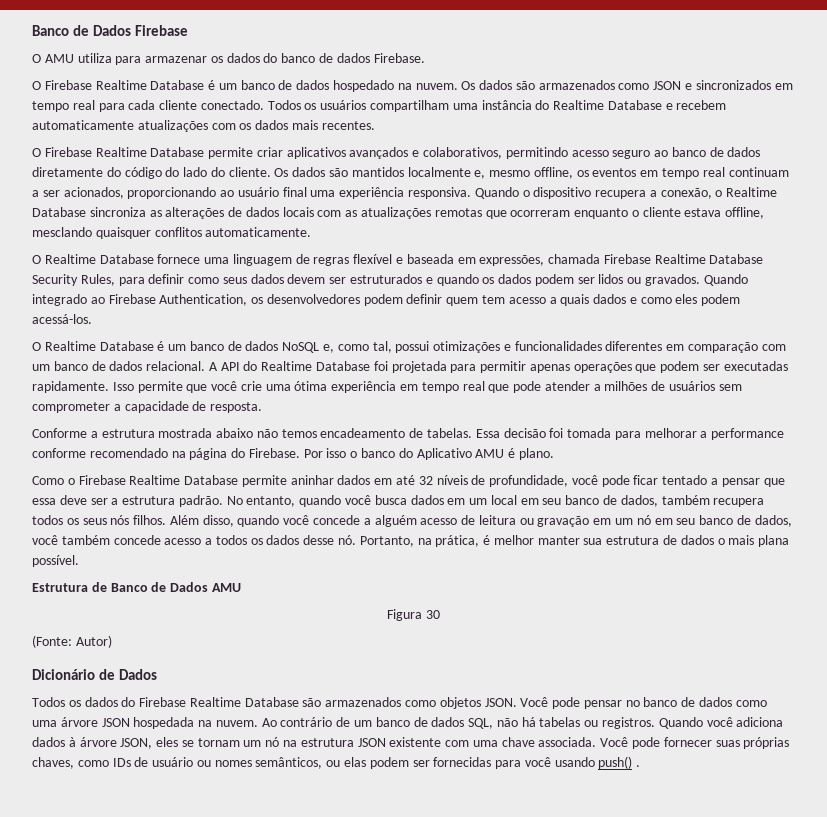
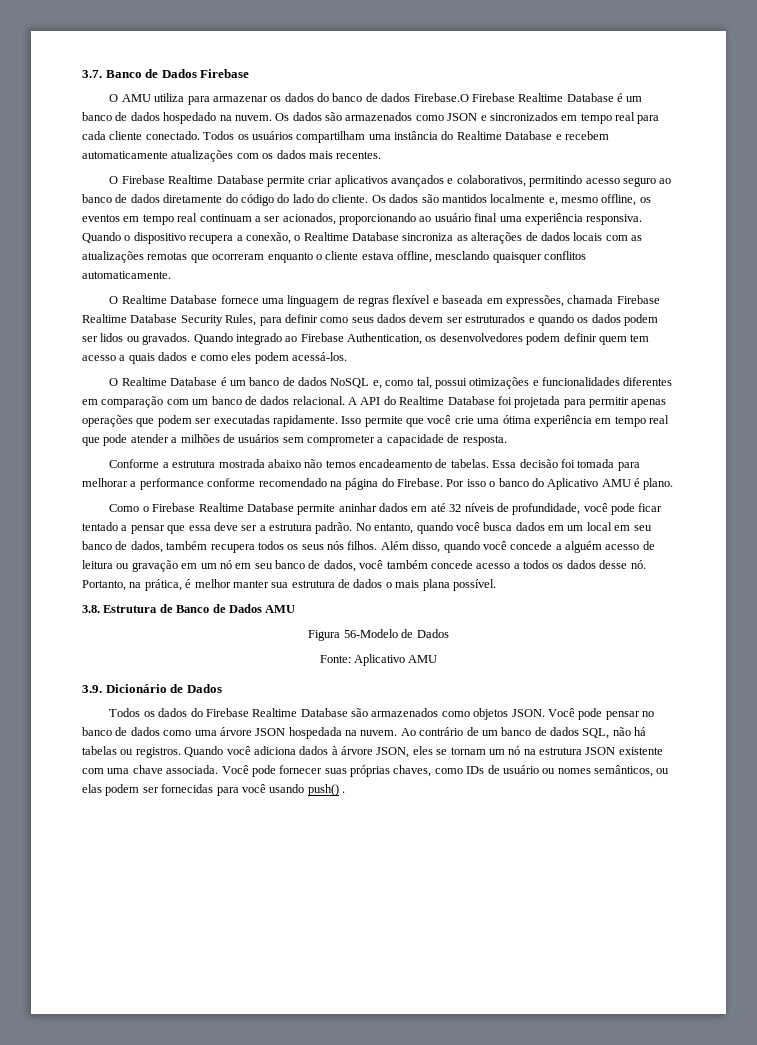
(32, 30) none -> [82,70,102,78] 3.7.
[373,53,425,63] [32,81,41,90] Firebase. // O -> [413,93,469,102] Firebase.O
(79, 561) none -> [82,605,100,613] 3.8.
[425,610,440,619] [32,635,112,648] 30 // (Fonte: Autor) // -> [343,629,449,638] [319,654,438,666] [82,685,102,693] 56-Modelo de Dados // Fonte: Aplicativo AMU // 3.9.

